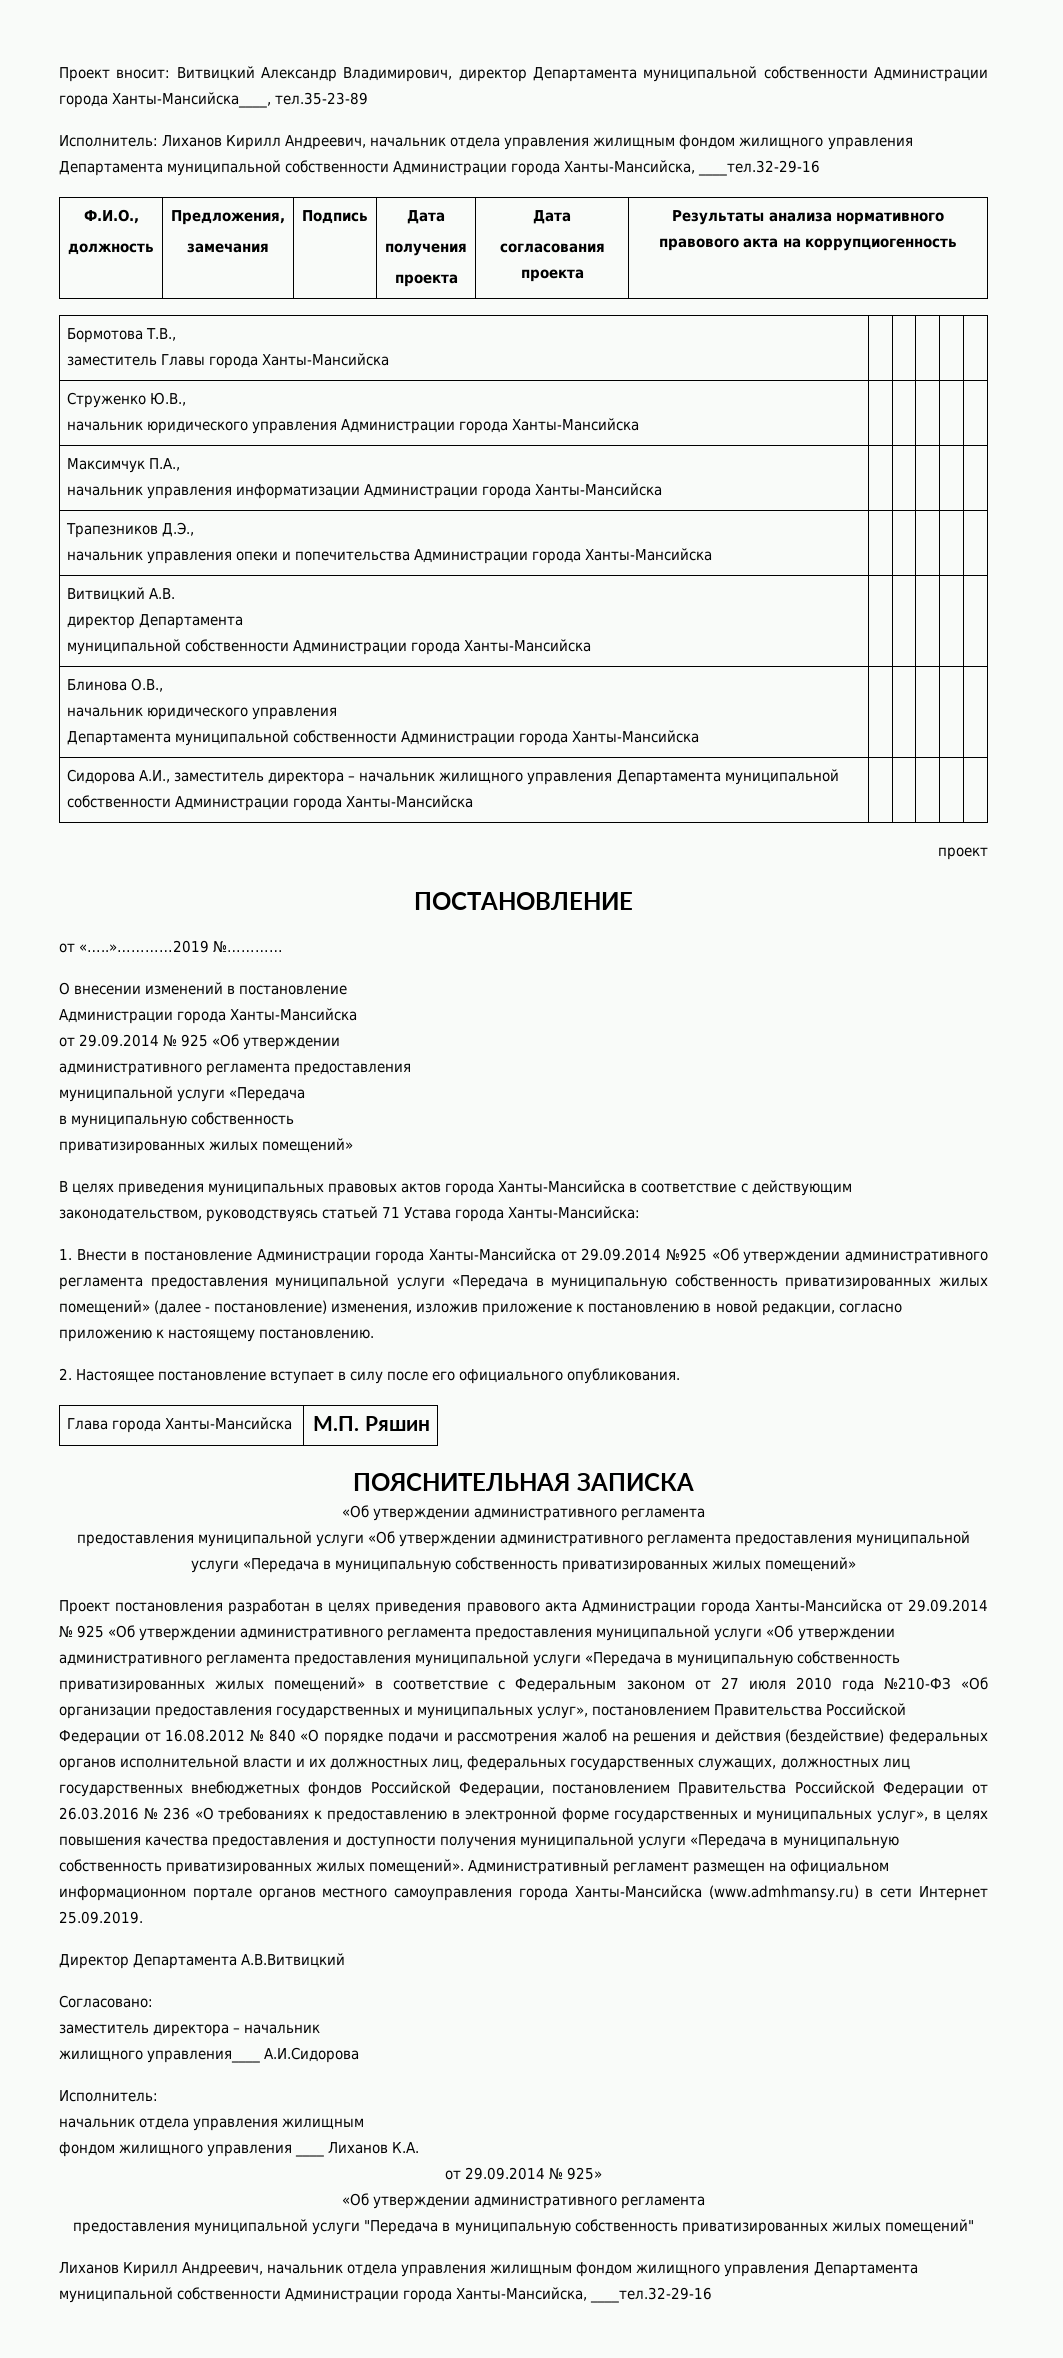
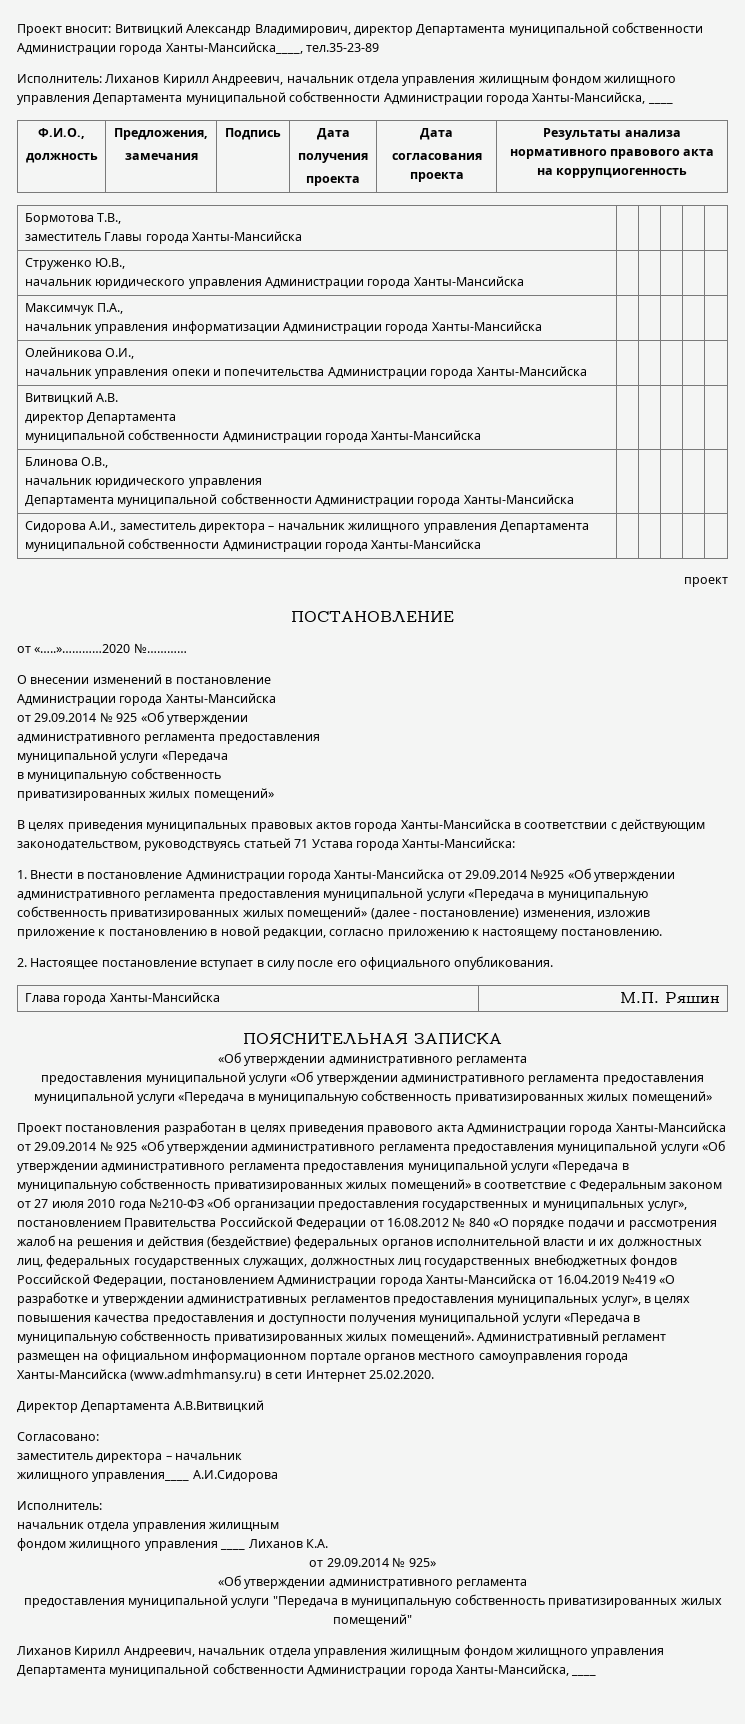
[698,160,821,176] ____тел.32-29-16 -> [647,102,673,104] ____
[66,522,195,538] Трапезников Д.Э., -> [24,347,135,359] Олейникова О.И.,
[79,940,210,953] «…..»…………2019 -> [34,644,131,653] «…..»…………2020
[641,1183,737,1193] соответствие -> [524,822,608,829] соответствии
[678,1781,989,1797] [59,1807,752,1823] Правительства Российской Федерации от 26.03.2016 № 236 «О требованиях к предоставлению в электронной форме государственных и -> [277,1274,676,1287] [17,1292,494,1306] Администрации города Ханты-Мансийска от 16.04.2019 №419 «О разработке и утверждении административных регламентов предоставления
[59,1911,143,1924] 25.09.2019. -> [368,1370,434,1379] 25.02.2020.
[590,2287,713,2303] ____тел.32-29-16 -> [571,1674,597,1676] ____

